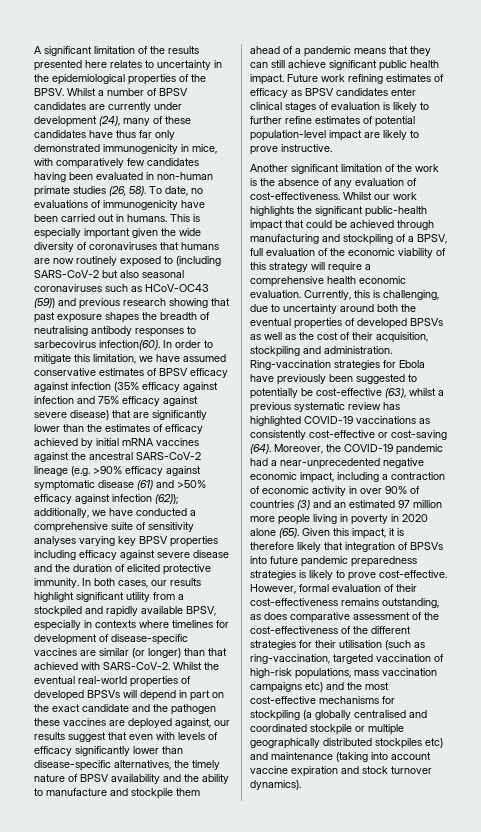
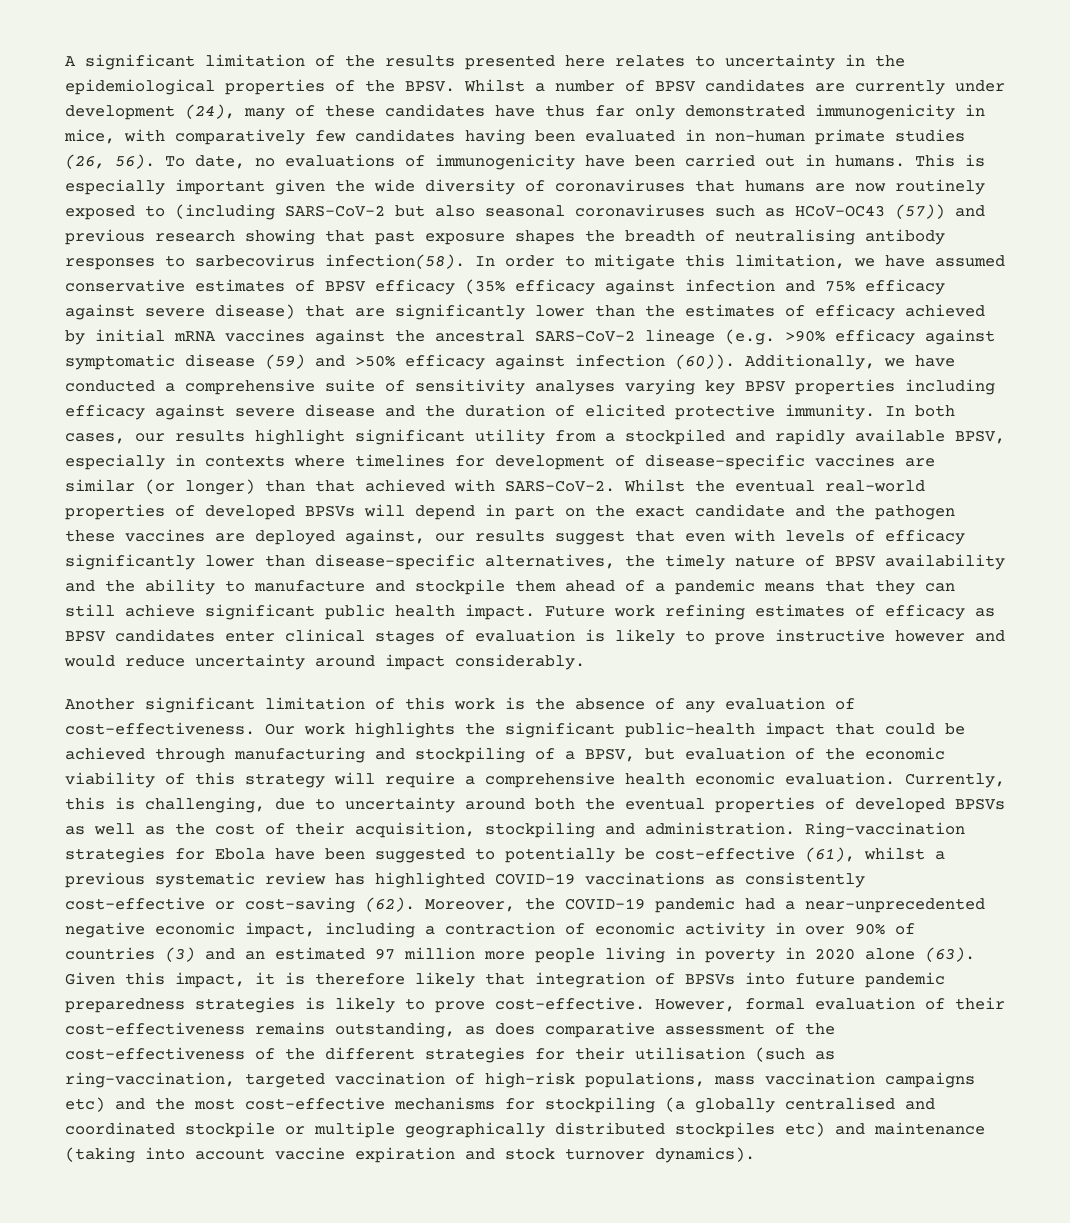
[129,186,146,196] 58). -> [115,154,155,169] 56).
[34,298,55,308] (59)) -> [895,204,945,219] (57))
[99,340,160,350] infection(60). -> [325,254,465,269] infection(58).
[34,382,111,392] against infection -> (455, 287) none
[137,480,153,490] (61) -> [265,354,305,369] (59)
[155,494,178,504] [34,508,89,518] (62)); additionally, -> [675,354,875,370] (60)). Additionally,
[250,116,415,127] [250,130,419,141] [250,144,332,155] further refine estimates of potential population-level impact are likely to prove instructive. -> [715,629,1005,645] [64,654,585,670] prove instructive however and would reduce uncertainty around impact considerably.
[397,164,412,172] the -> [405,697,445,710] this
[343,192,390,200] Whilst our -> [265,723,295,735] Our
[250,248,263,256] full -> [645,748,675,760] but
[277,374,326,385] previously -> (315, 854) none
[385,388,406,398] (63), -> [805,847,855,862] (61),
[250,444,271,454] (64). -> [365,897,415,912] (62).
[279,528,299,538] (65). -> [925,947,975,962] (63).

